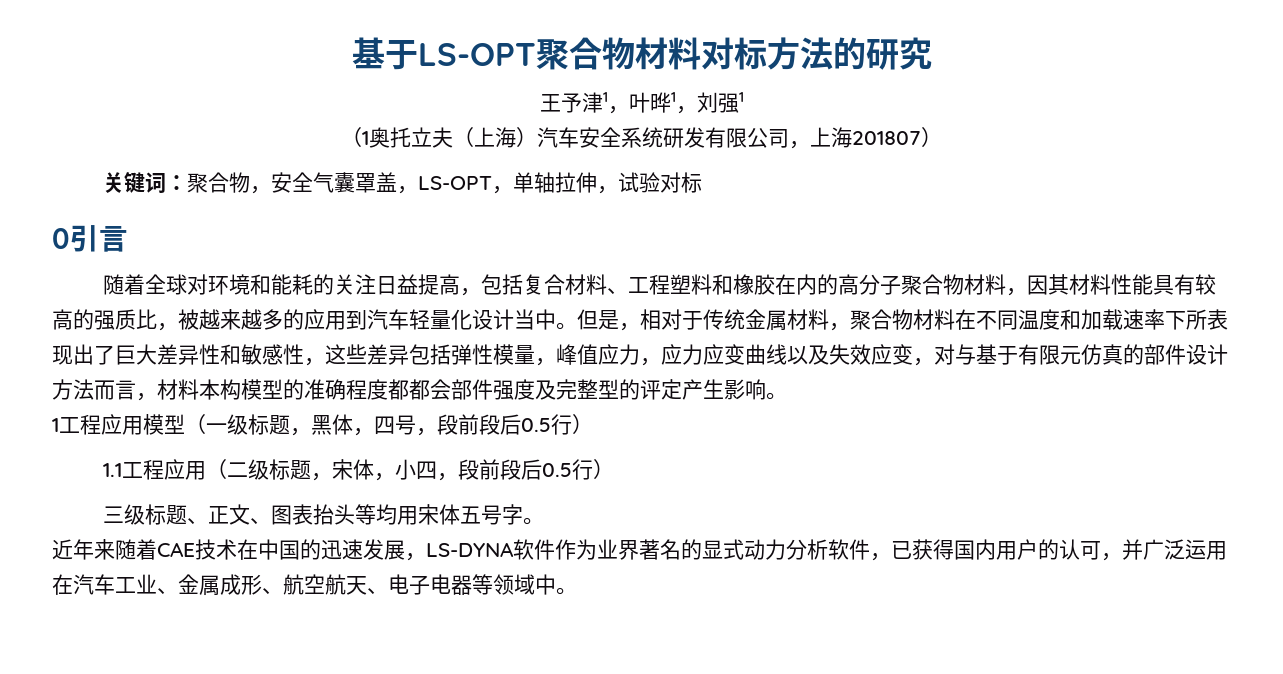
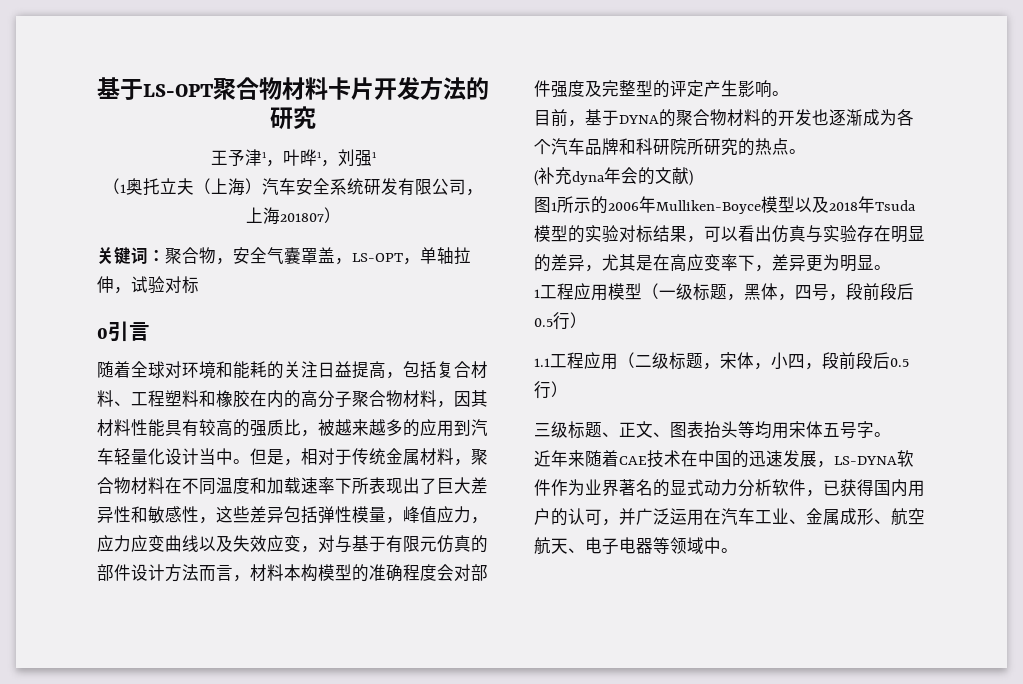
[700,37,767,70] 对标 -> [328,77,420,100] 卡片开发
[388,379,451,400] 都都会 -> [437,564,471,581] 会对
(787, 396) none -> [534,109,914,127] [534,138,806,156] [534,167,693,186] [534,196,916,214] [534,225,925,243] [534,254,891,272] // 目前，基于DYNA的聚合物材料的开发也逐渐成为各个汽车品牌和科研院所研究的热点。 // (补充dyna年会的文献) // 图1所示的2006年Mulliken-Boyce模型以及2018年Tsuda模型的实验对标结果，可以看出仿真与实验存在明显的差异，尤其是在高应变率下，差异更为明显。

